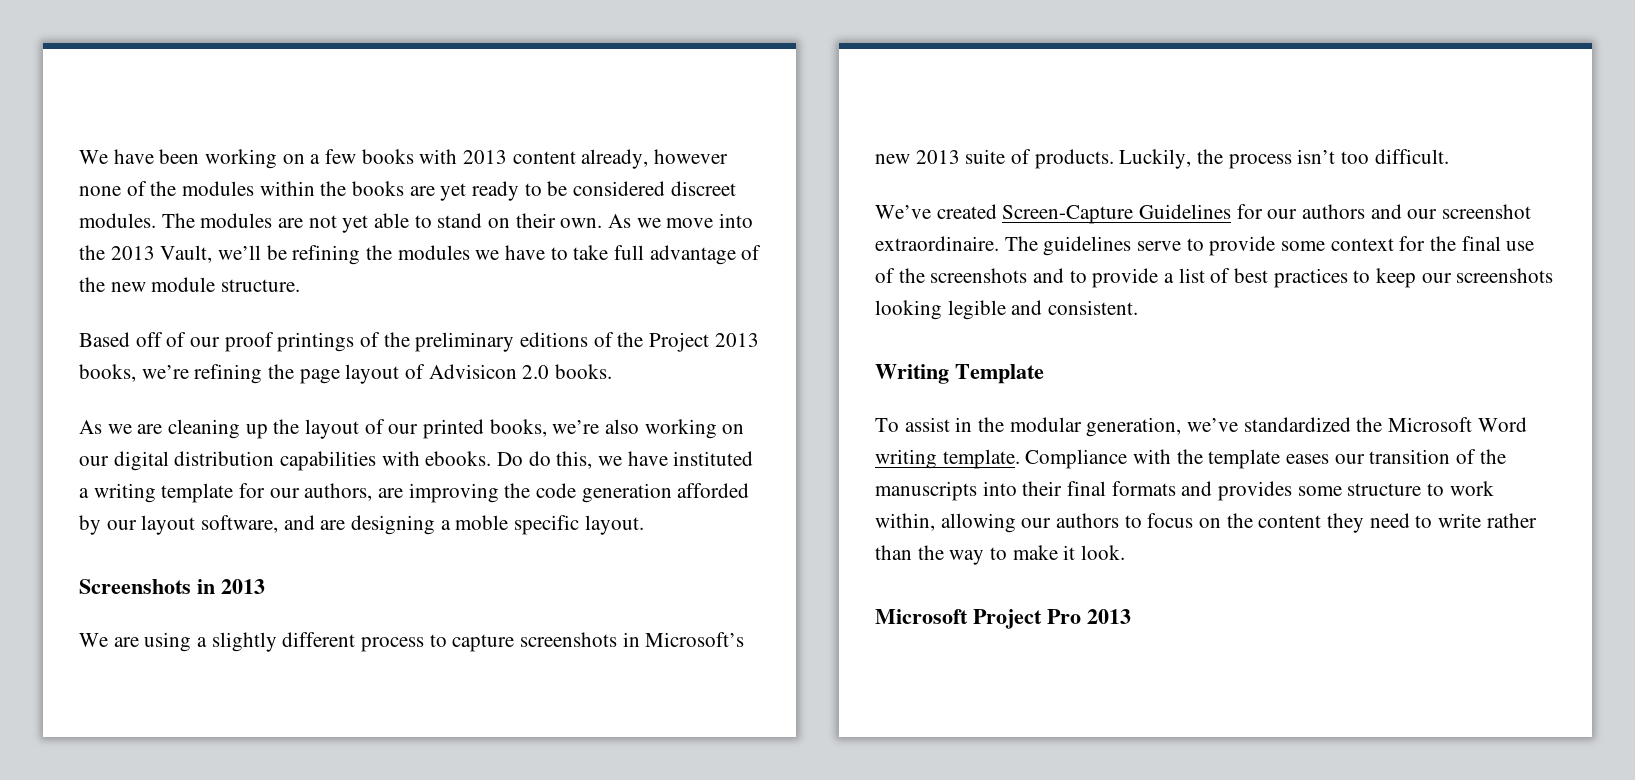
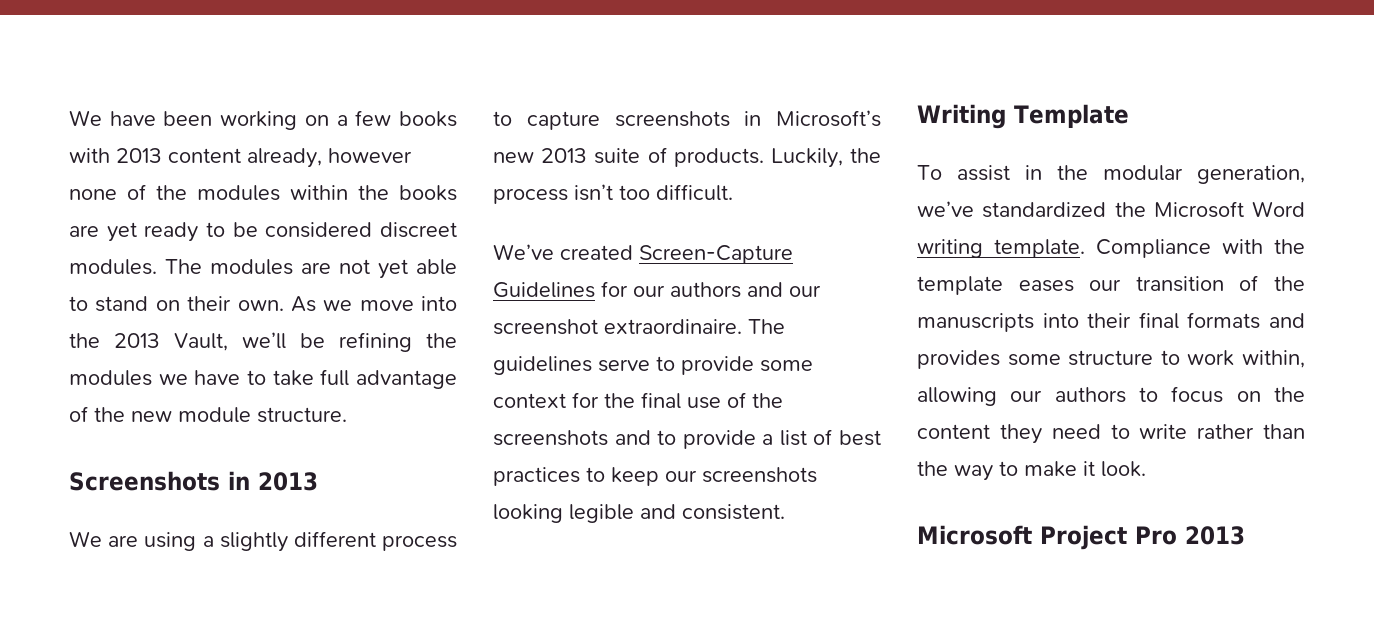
[79,332,759,352] [79,364,613,384] [79,419,745,439] [79,451,754,471] [79,483,750,503] [79,515,644,535] // Based off of our proof printings of the preliminary editions of the Project 2013 books, we’re refining the page layout of Advisicon 2.0 books. // As we are cleaning up the layout of our printed books, we’re also working on our digital distribution capabilities with ebooks. Do do this, we have instituted a writing template for our authors, are improving the code generation afforded by our layout software, and are designing a moble specific layout. -> (347, 415) none

